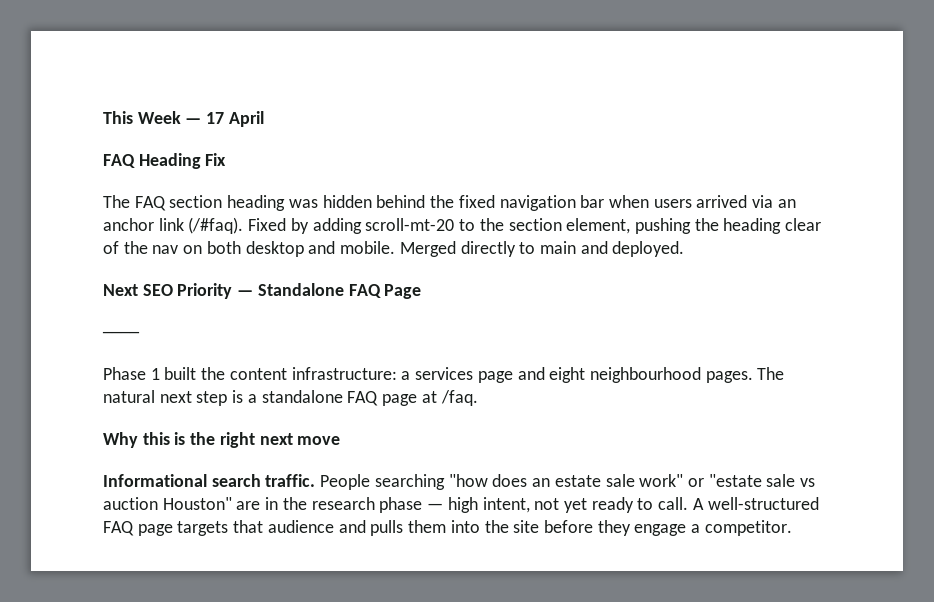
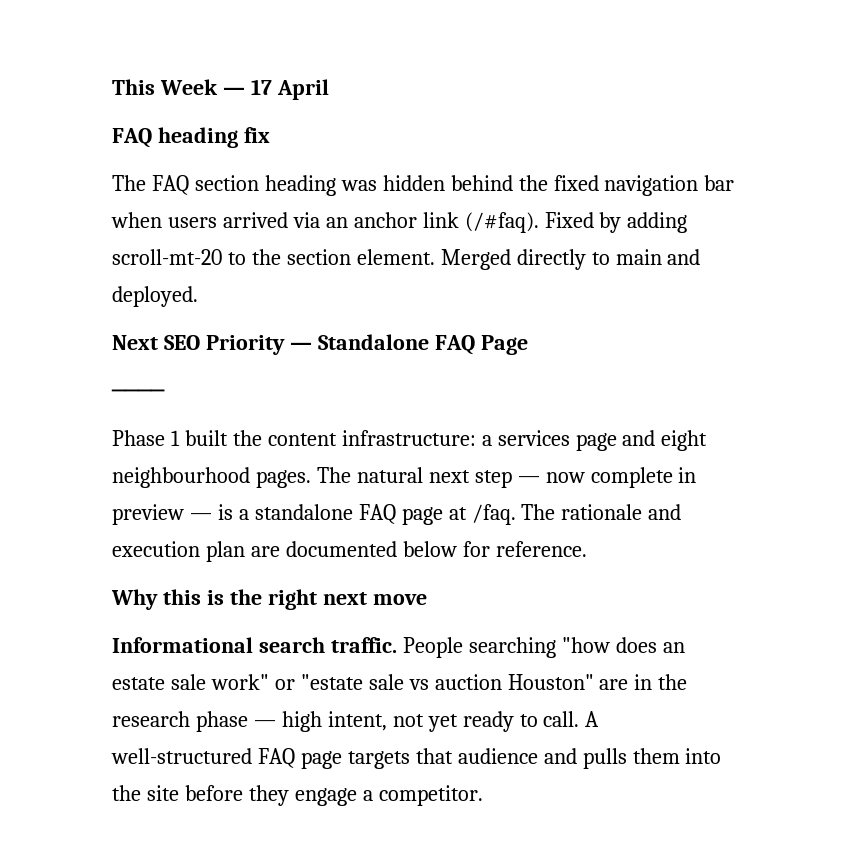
[138,153,227,169] Heading Fix -> [157,127,270,148] heading fix
[566,218,822,234] [103,241,396,257] element, pushing the heading clear of the nav on both desktop and mobile. -> [356,249,435,265] element.
(228, 398) none -> [517,467,697,488] [112,504,212,525] — now complete in preview —
(478, 398) none -> [521,504,682,520] [112,541,587,562] The rationale and execution plan are documented below for reference.

